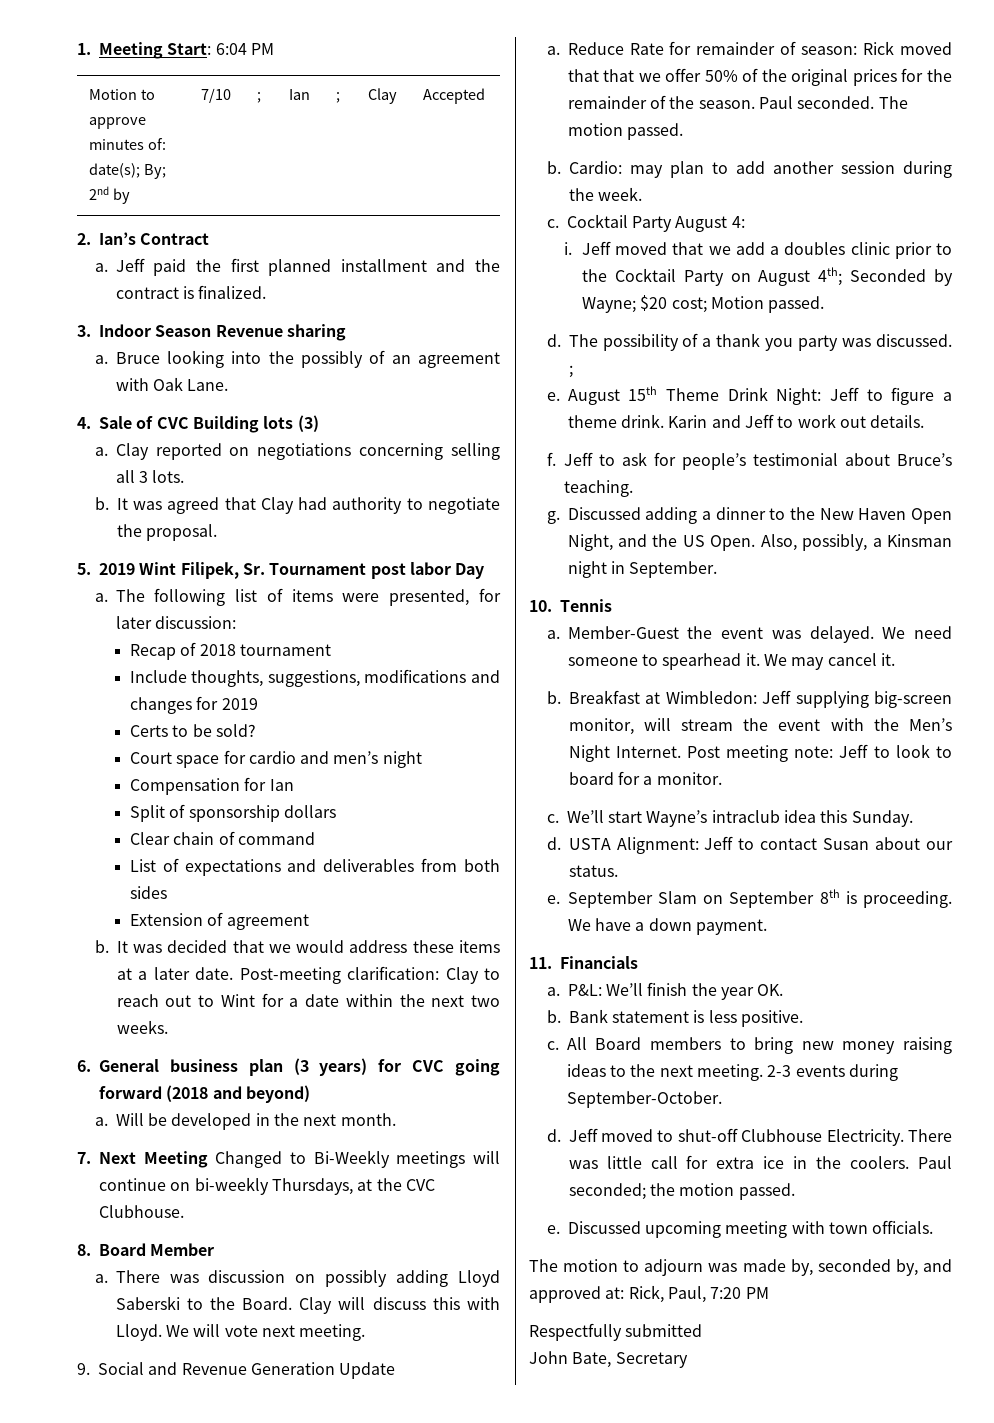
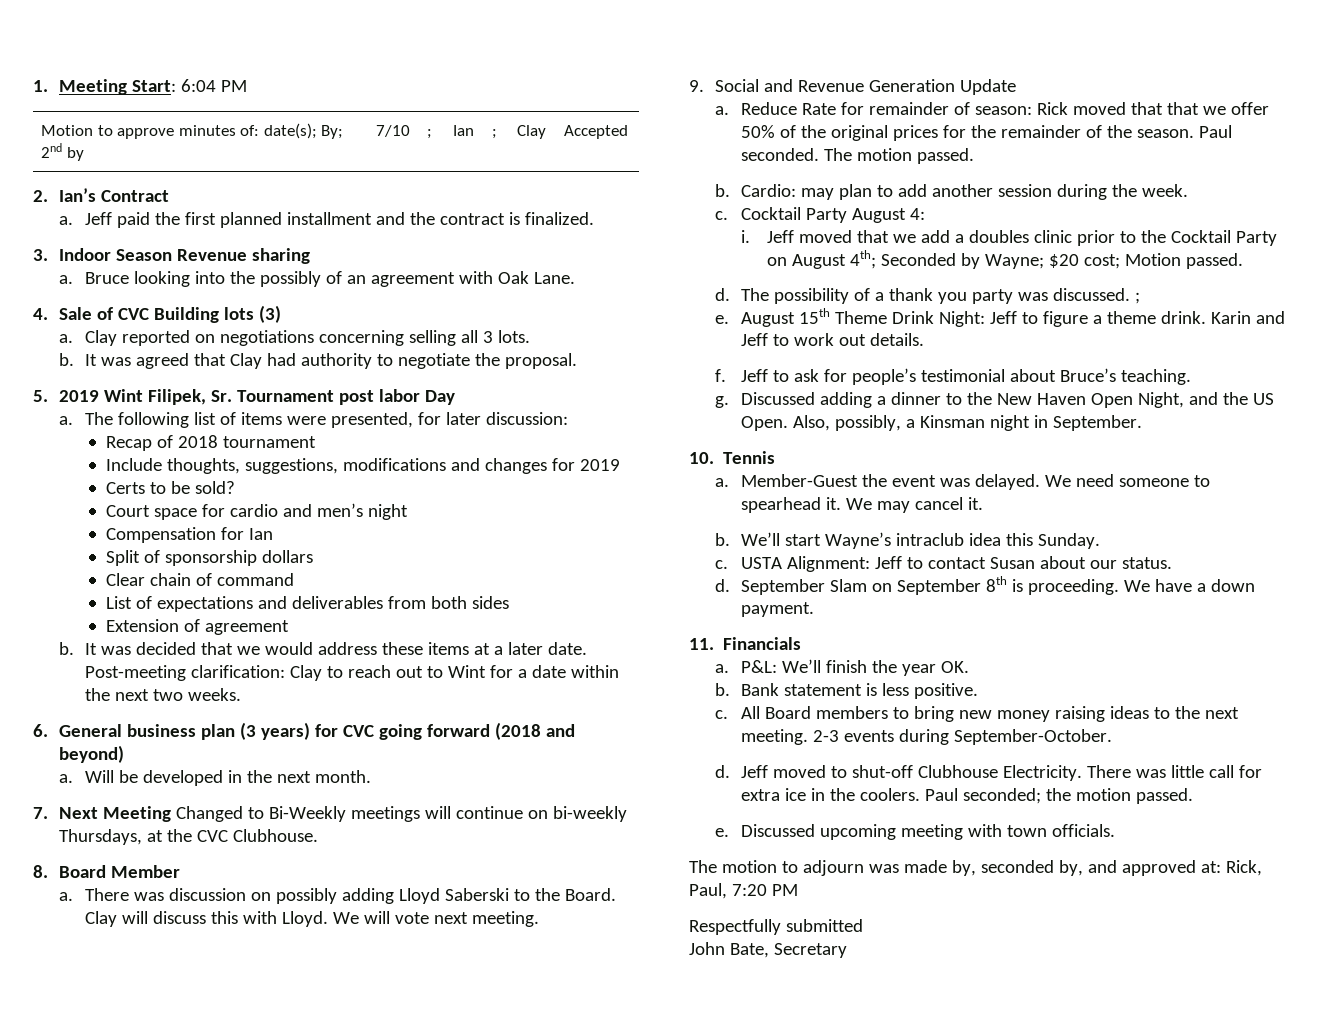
[568,690,952,708] [568,718,952,735] [568,744,952,762] [568,771,722,785] [546,814,559,823] Breakfast at Wimbledon: Jeff supplying big-screen monitor, will stream the event with the Men’s Night Internet. Post meeting note: Jeff to look to board for a monitor. // c. -> (731, 539) none
[546,837,561,850] d. -> [715,560,729,569] c.
[546,895,560,904] e. -> [715,579,731,592] d.

